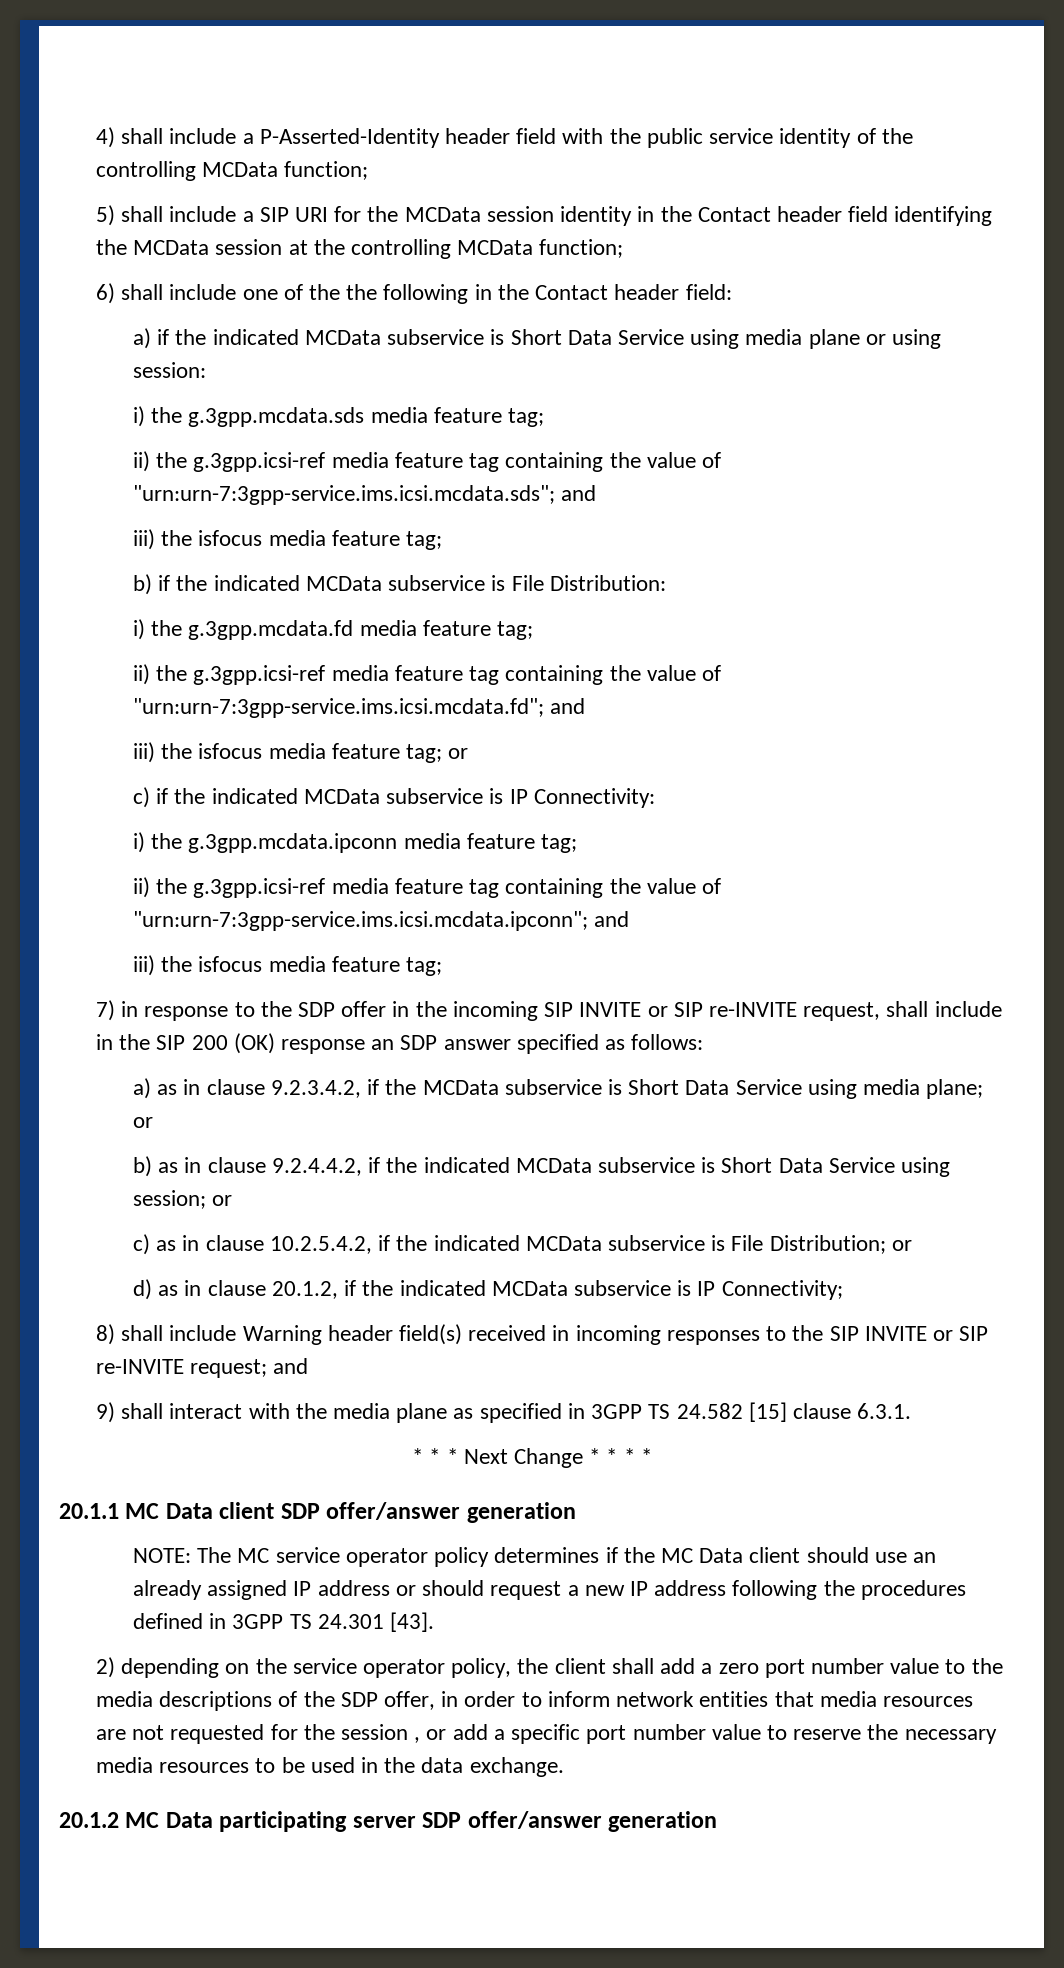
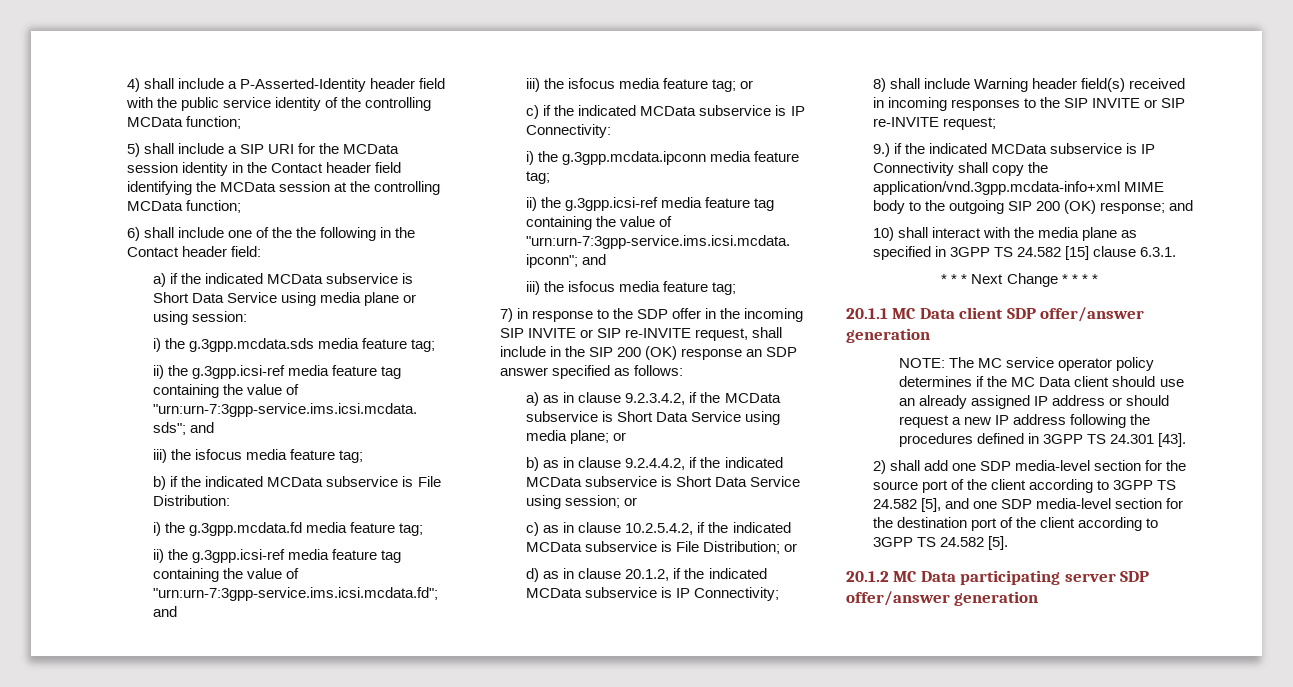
[273,1358,309,1374] [96,1402,116,1423] and // 9) -> [872,143,1155,157] [872,162,1048,176] [872,181,1164,195] [872,200,1193,214] [872,227,894,241] // 9.) if the indicated MCData subservice is IP Connectivity shall copy the application/vnd.3gpp.mcdata-info+xml MIME body to the outgoing SIP 200 (OK) response; and // 10)
[121,1658,1003,1678] [96,1691,973,1711] [96,1724,997,1744] [96,1757,564,1777] depending on the service operator policy, the client shall add a zero port number value to the media descriptions of the SDP offer, in order to inform network entities that media resources are not requested for the session , or add a specific port number value to reserve the necessary media resources to be used in the data exchange. -> [889,460,1186,471] [872,479,1176,493] [872,498,1183,512] [872,517,1158,531] [872,536,1008,550] shall add one SDP media-level section for the source port of the client according to 3GPP TS 24.582 [5], and one SDP media-level section for the destination port of the client according to 3GPP TS 24.582 [5].

